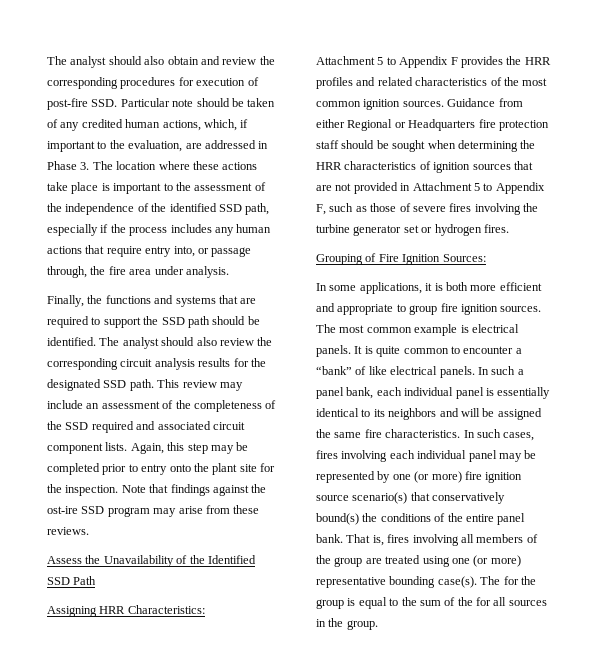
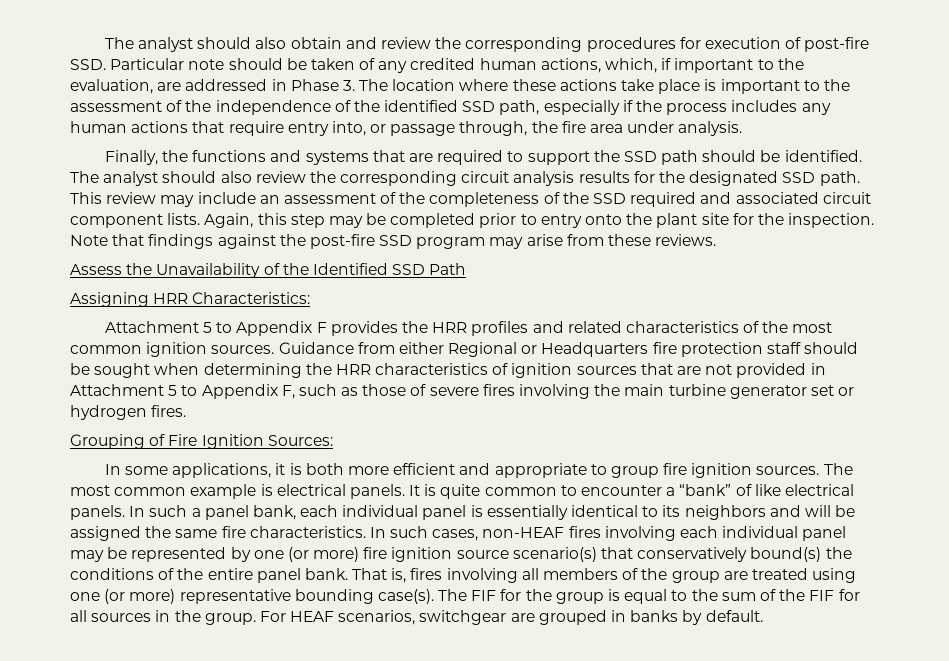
[47,506,78,514] ost-ire -> [309,234,375,249] post-fire
(538, 207) none -> [624,384,665,396] main
(535, 436) none -> [482,527,565,538] non-HEAF
(501, 580) none -> [471,590,497,601] FIF
(473, 601) none -> [809,590,835,601] FIF
(378, 625) none -> [259,610,763,625] For HEAF scenarios, switchgear are grouped in banks by default.

